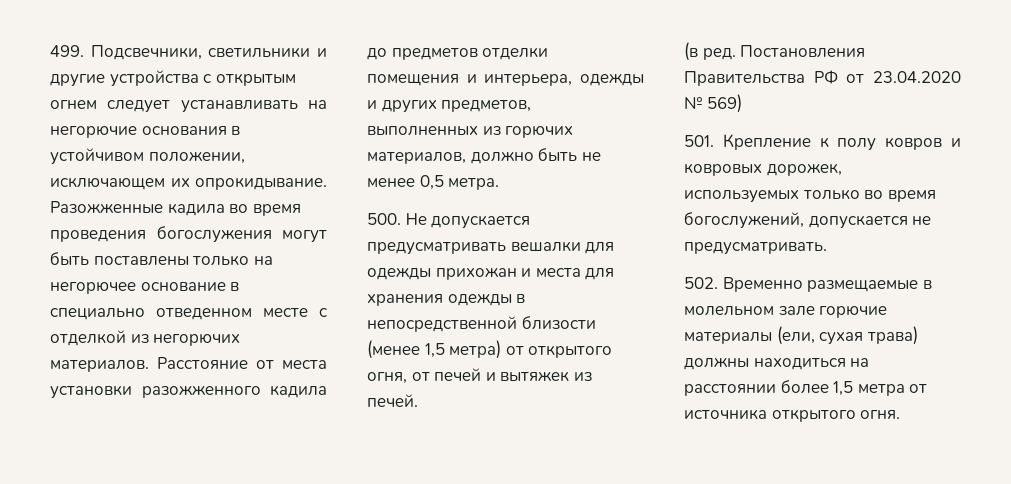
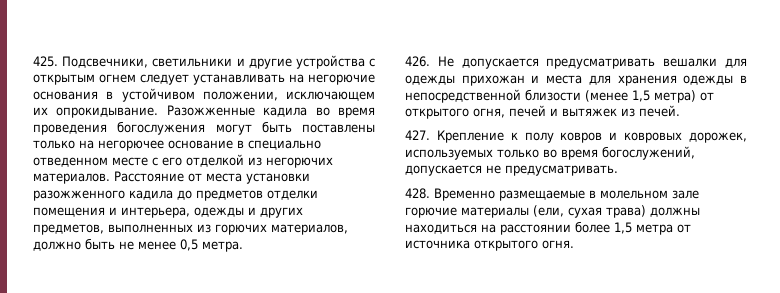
[50,45,84,57] 499. -> [33,56,58,67] 425.
(328, 312) none -> [162,157,182,166] его
[367,213,401,225] 500. -> [405,56,430,67] 426.
[411,372,430,381] от -> (505, 113) none
[684,42,866,61] [684,70,961,86] [684,94,742,113] [684,135,714,147] (в ред. Постановления Правительства РФ от 23.04.2020 № 569) // 501. -> [405,130,430,140] 427.
[684,277,718,289] 502. -> [405,188,430,199] 428.

